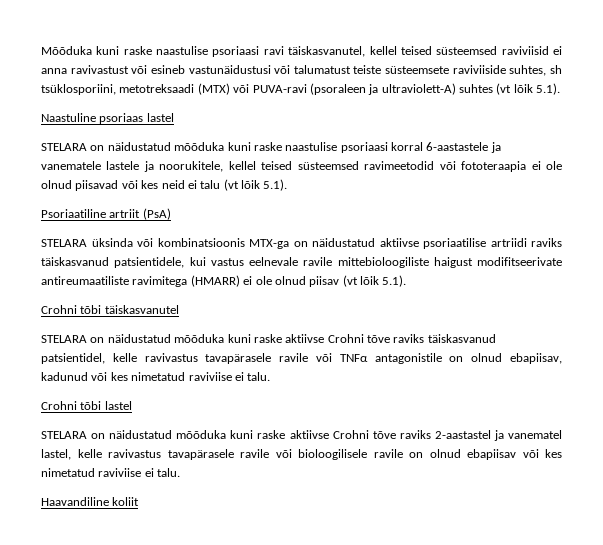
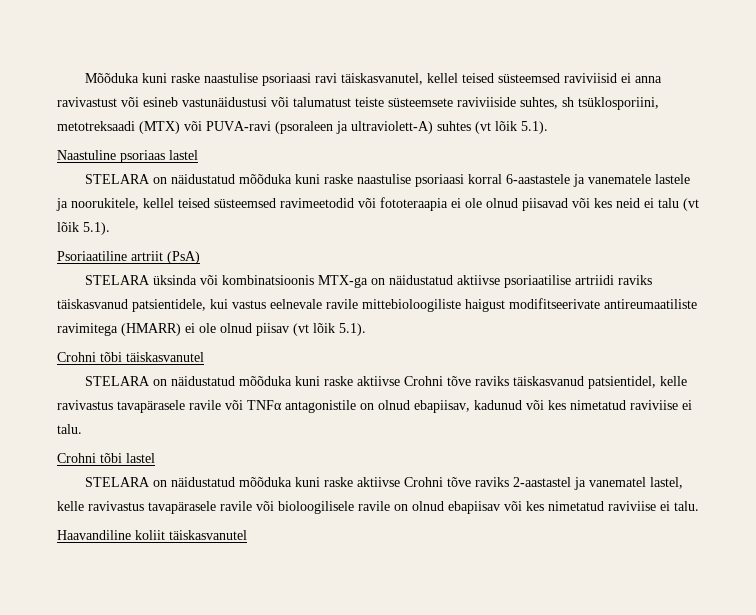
(140, 501) none -> [169,530,247,540] täiskasvanutel

